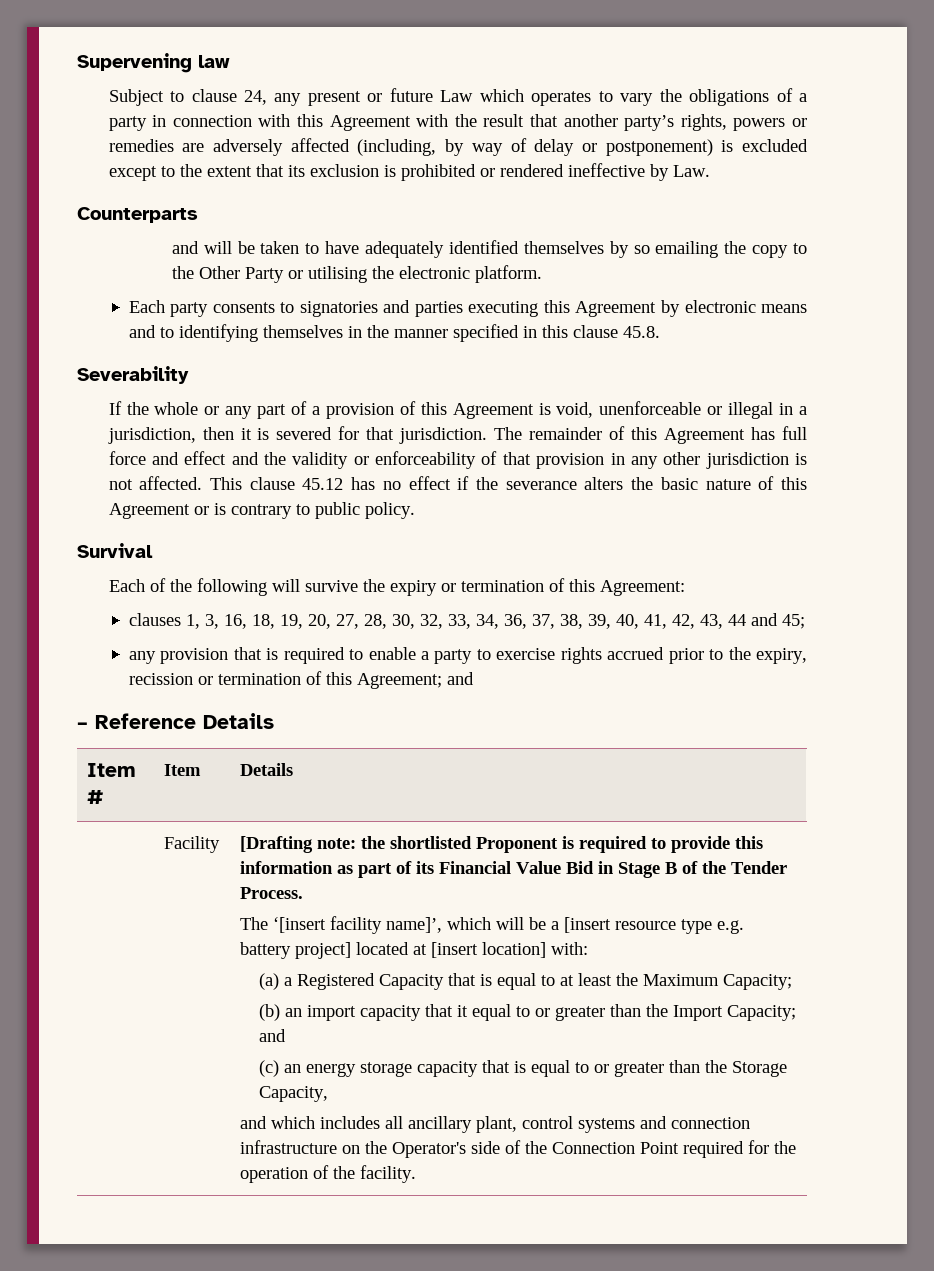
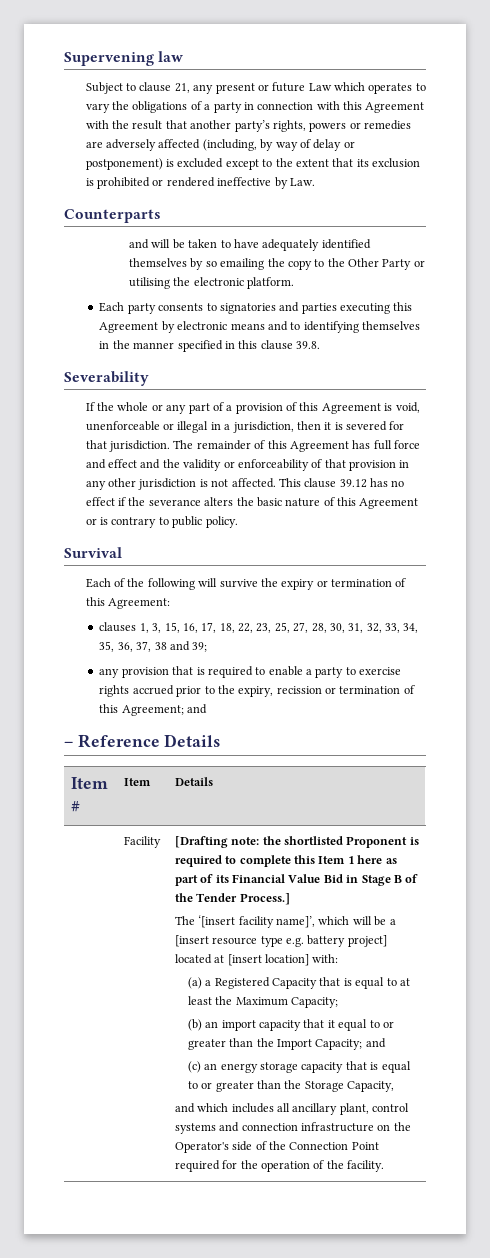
[244,90,268,105] 24, -> [174,83,190,93] 21,
[622,326,660,338] 45.8. -> [296,341,321,349] 39.8.
[302,478,344,490] 45.12 -> [339,479,367,488] 39.12
[223,614,331,629] 16, 18, 19, 20, -> [164,622,290,633] 15, 16, 17, 18, 22, 23, 25,
(415, 621) none -> [348,623,364,633] 31,
(499, 621) none -> [99,641,115,652] 35,
[559,613,805,629] 38, 39, 40, 41, 42, 43, 44 and 45; -> [154,641,208,652] 38 and 39;
[671,836,764,853] [240,861,334,874] provide this information -> [239,855,383,867] complete this Item 1 here
[240,887,304,899] Process. -> [239,893,290,905] Process.]

